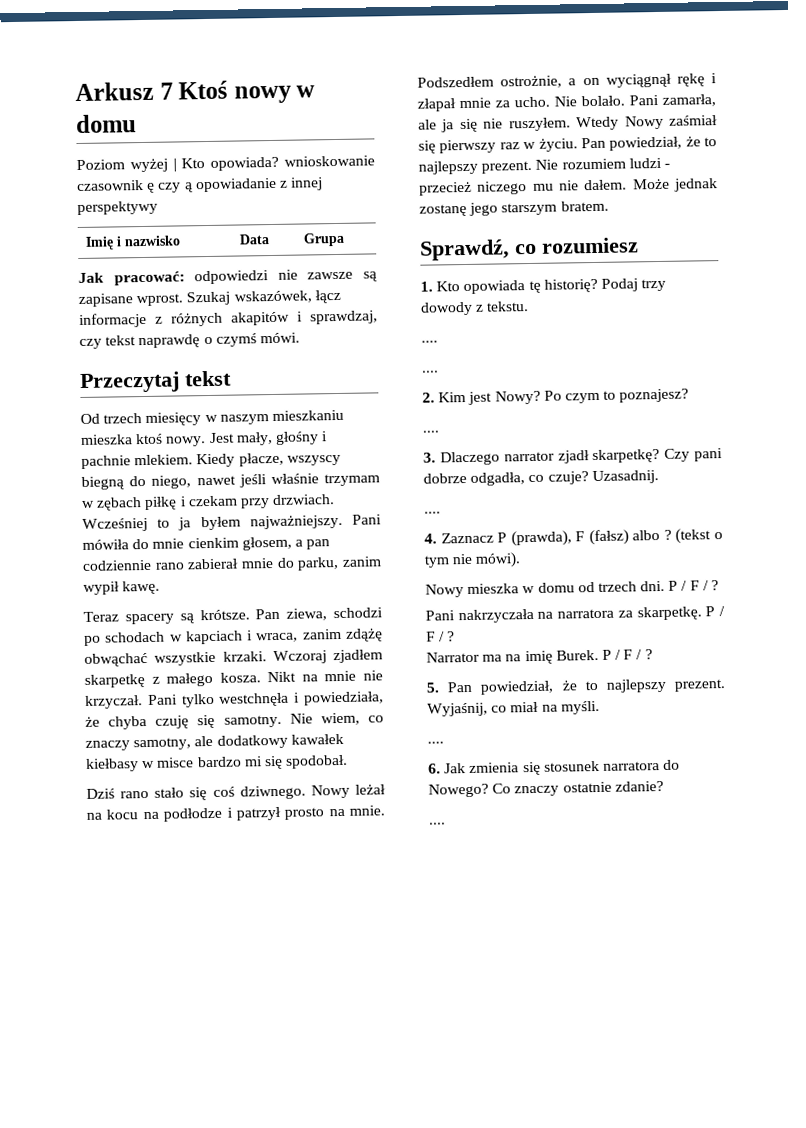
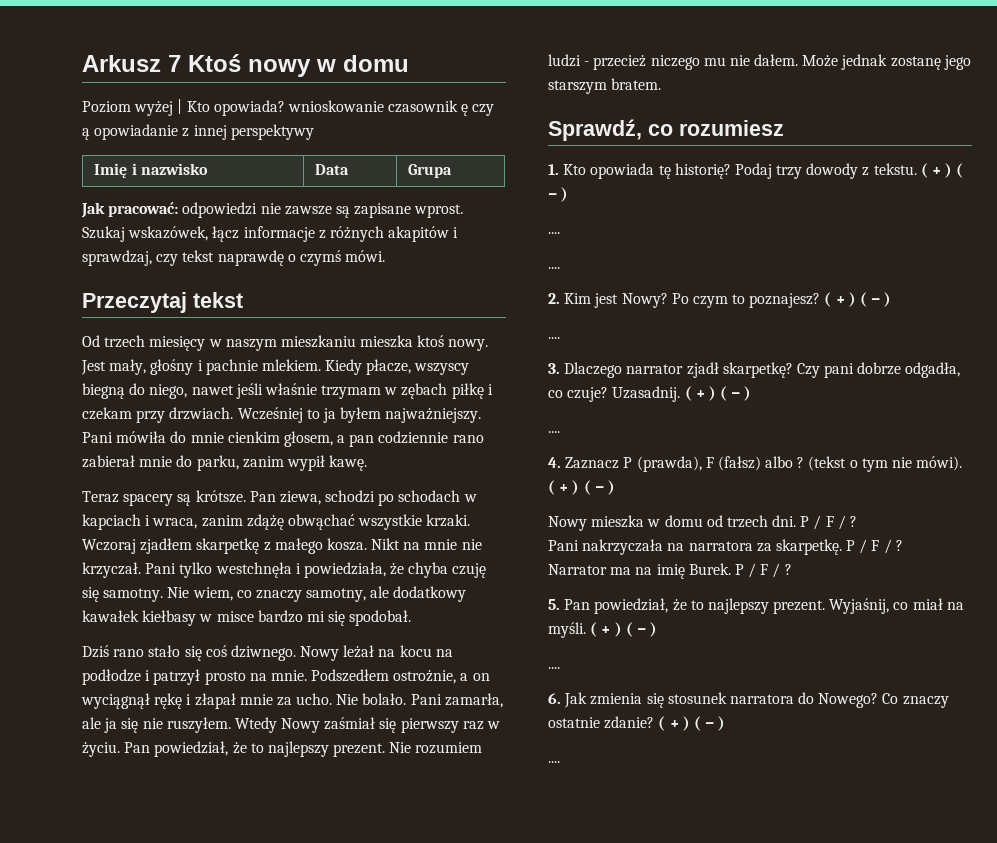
(530, 306) none -> [920,163,964,178] [548,187,569,202] ( + ) ( − )
(690, 395) none -> [824,292,892,307] ( + ) ( − )
(659, 477) none -> [684,386,752,401] ( + ) ( − )
(522, 560) none -> [548,480,615,495] ( + ) ( − )
(600, 707) none -> [590,622,658,637] ( + ) ( − )
(664, 786) none -> [658,716,726,731] ( + ) ( − )

